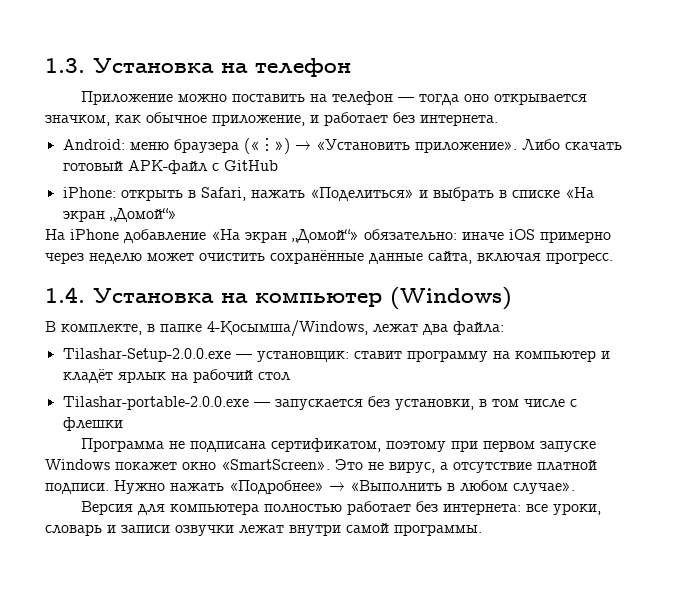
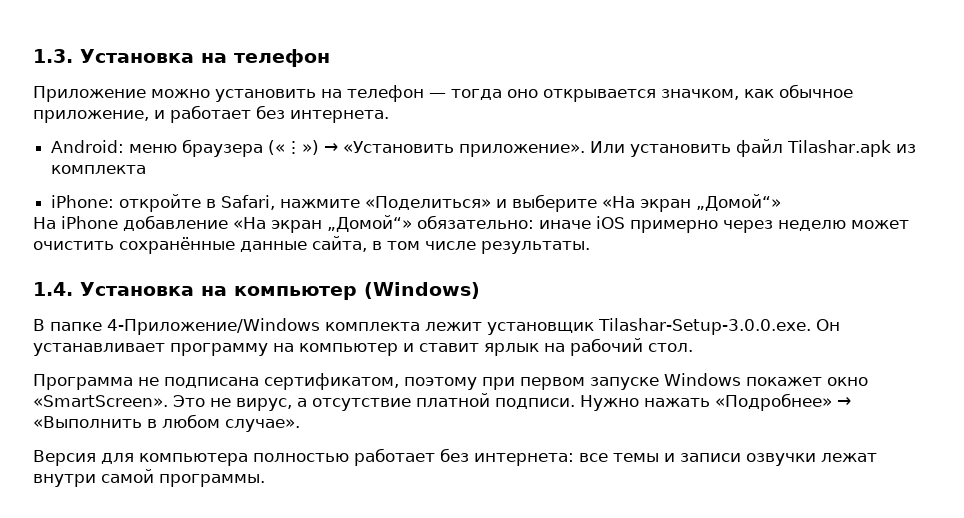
[231,94,305,102] поставить -> [215,89,316,102] установить
[521,139,622,150] [62,160,278,174] Либо скачать готовый APK-файл с GitHub -> [590,139,917,157] [51,165,147,174] Или установить файл Tilashar.apk из комплекта
[120,189,183,201] открыть -> [119,194,202,212] откройте
[250,190,305,198] нажать -> [280,199,361,208] нажмите
[432,187,560,201] выбрать в списке -> [512,194,598,212] выберите
[477,252,613,264] включая прогресс. -> [372,241,590,254] в том числе результаты.
[61,320,504,337] [62,348,402,362] комплекте, в папке 4-Қосымша/Windows, лежат два файла: // Tilashar-Setup-2.0.0.exe — установщик: ставит -> [50,318,840,335] [33,343,165,356] папке 4-Приложение/Windows комплекта лежит установщик Tilashar-Setup-3.0.0.exe. Он устанавливает
[62,369,113,383] кладёт -> [419,343,479,352] ставит
[257,372,291,381] [62,396,577,410] [62,417,123,431] стол // Tilashar-portable-2.0.0.exe — запускается без установки, в том числе с флешки -> [648,343,693,352] стол.
[552,503,601,515] [45,524,102,536] уроки, словарь -> [613,453,659,462] темы

